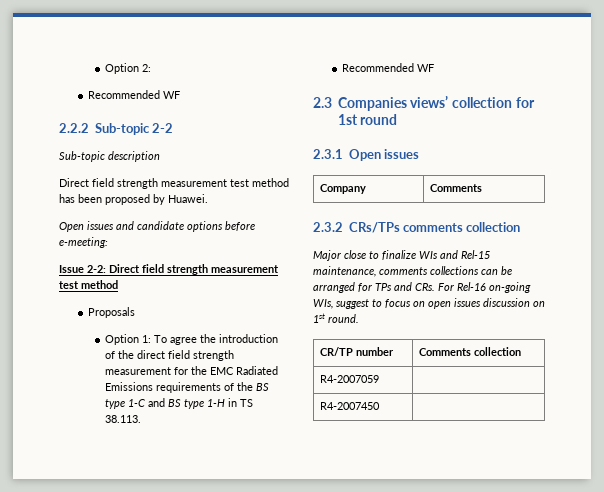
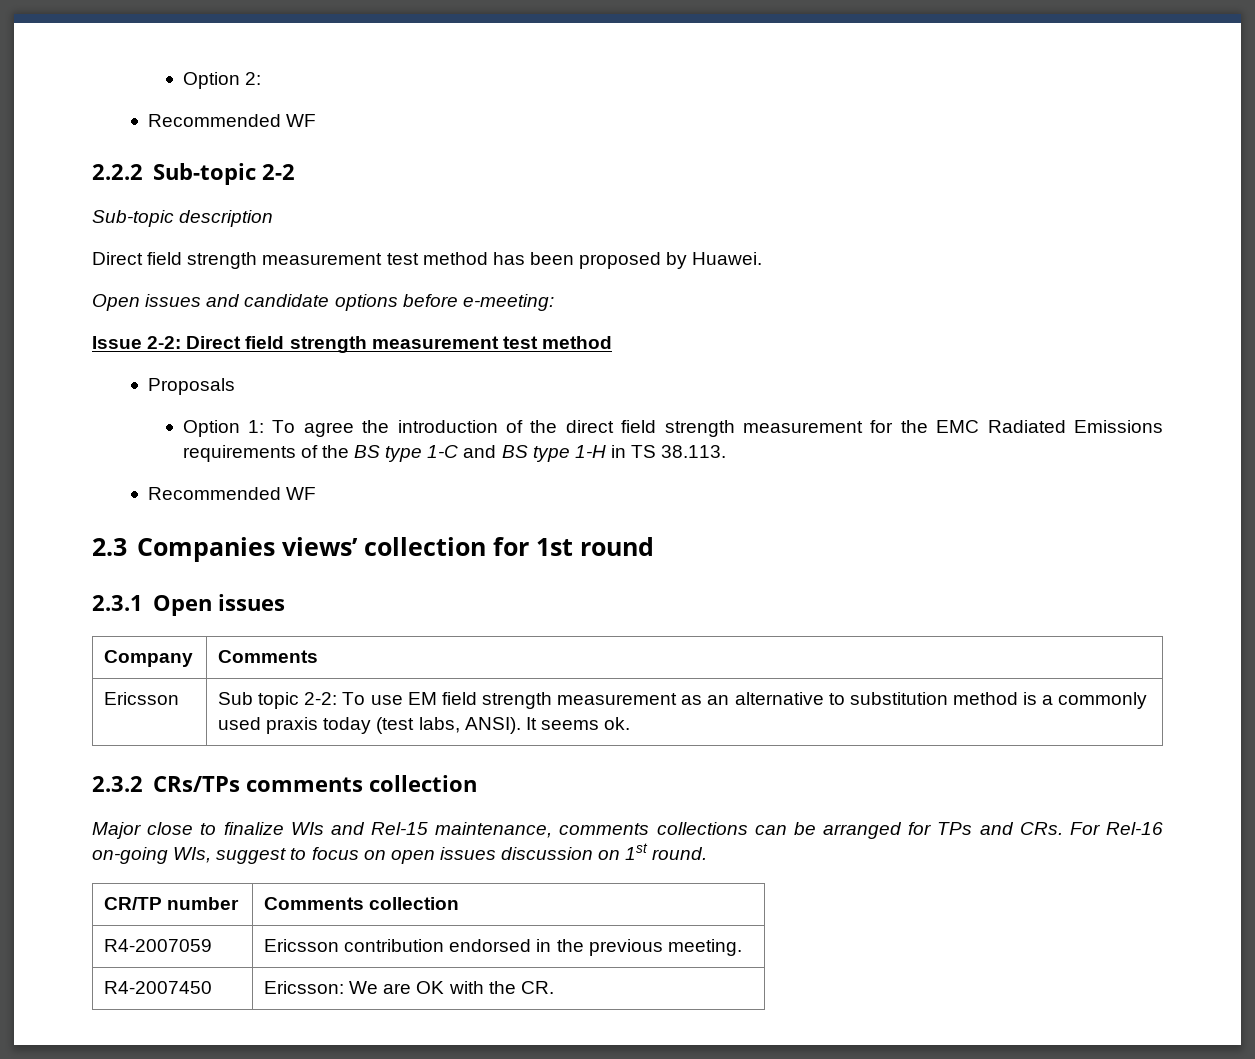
(482, 188) none -> [104,692,180,705] [218,692,1148,709] [218,717,631,734] // Ericsson | Sub topic 2-2: To use EM field strength measurement as an alternative to substitution method is a commonly used praxis today (test labs, ANSI). It seems ok.
[319,402,380,410] // R4-2007450 | -> [264,939,742,956] [104,981,213,994] [264,981,554,994] Ericsson contribution endorsed in the previous meeting. // R4-2007450 | Ericsson: We are OK with the CR.

